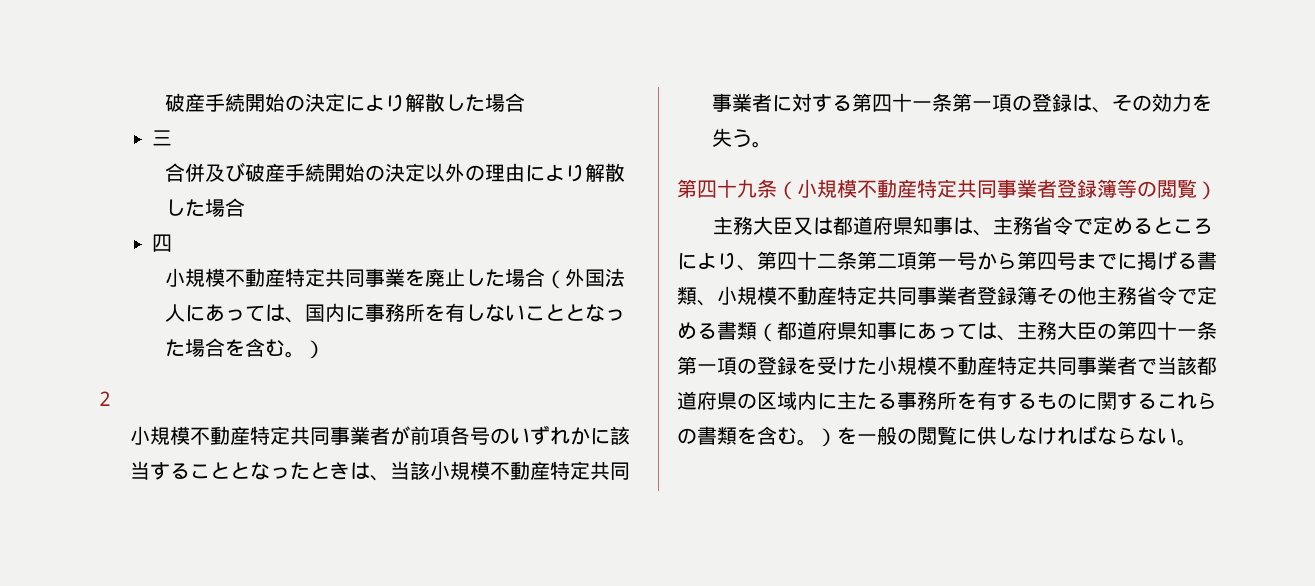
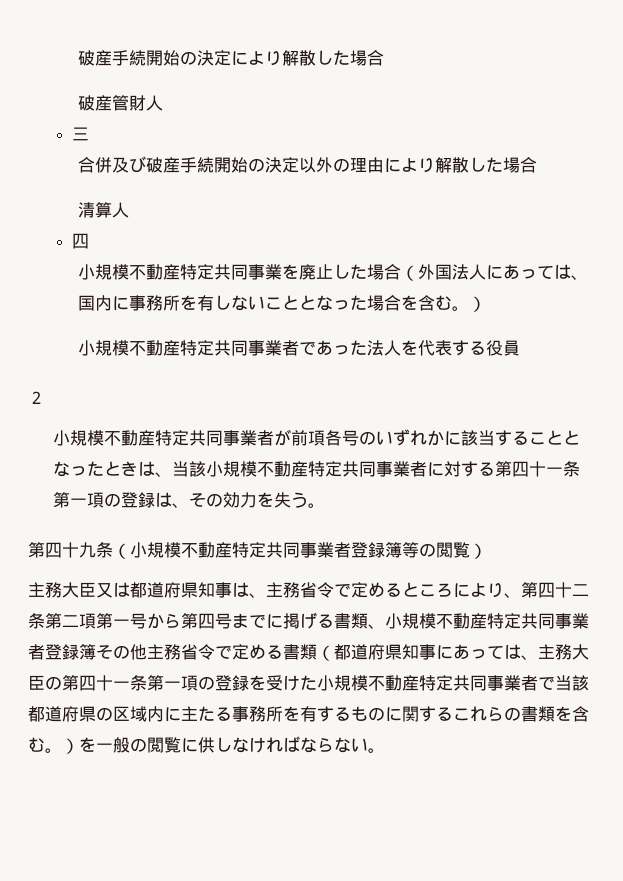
(525, 102) none -> [78,95,164,111] // 破産管財人
(245, 207) none -> [78,202,130,218] // 清算人
(325, 349) none -> [78,340,521,356] // 小規模不動産特定共同事業者であった法人を代表する役員

